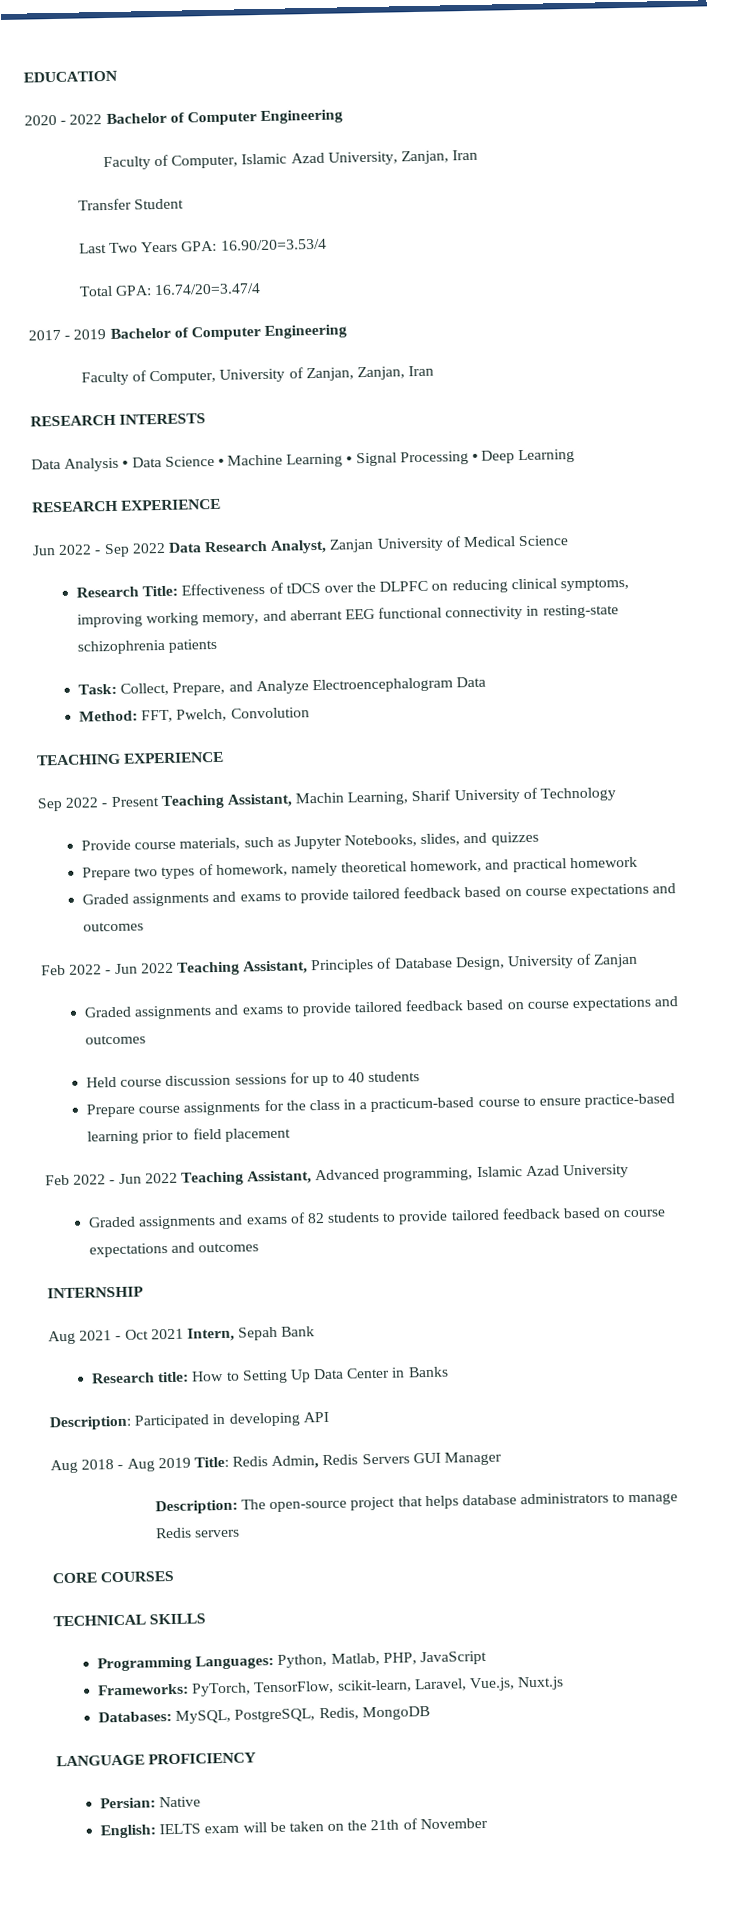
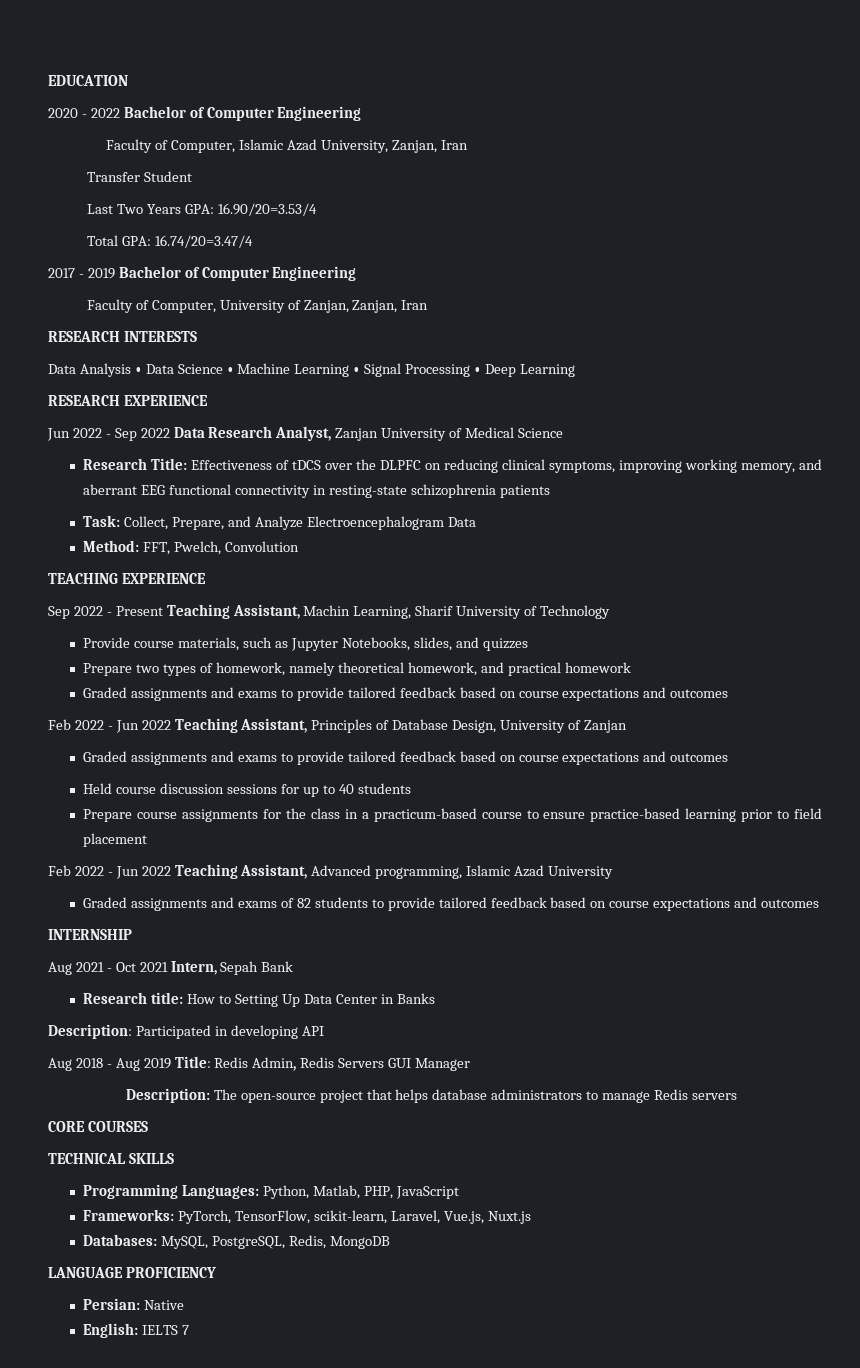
[204,1817,488,1834] exam will be taken on the 21th of November -> [182,1325,190,1335] 7

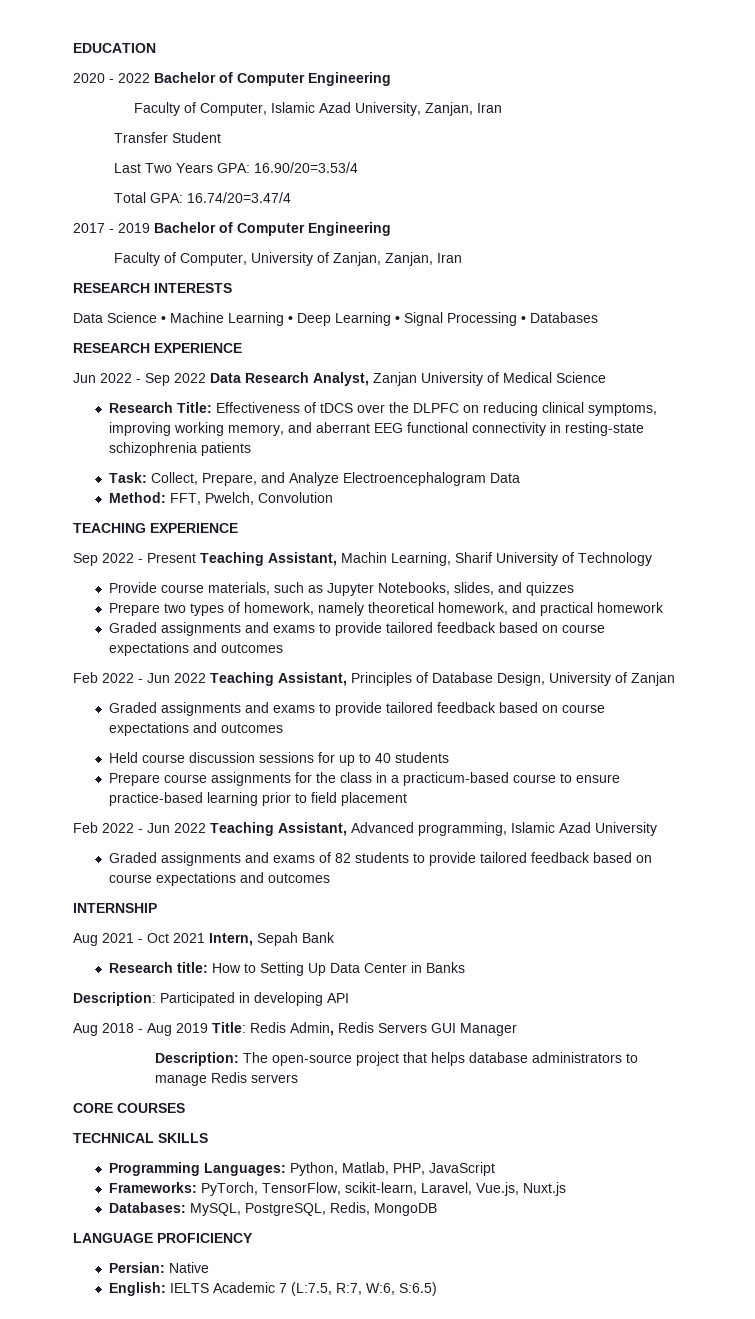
[79,363,174,377] Analysis • Data -> (103, 318) none
(361, 370) none -> [297,312,400,326] Deep Learning •
[484,364,575,377] Deep Learning -> [530,312,598,323] Databases
[182,1325,190,1335] 7 -> [212,1282,437,1296] Academic 7 (L:7.5, R:7, W:6, S:6.5)

